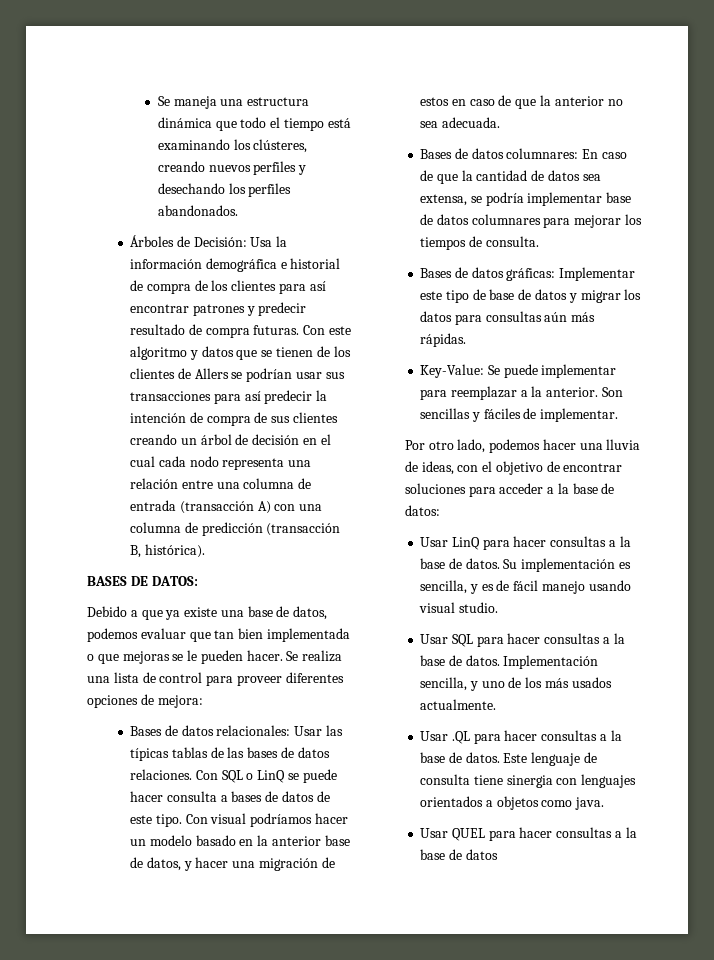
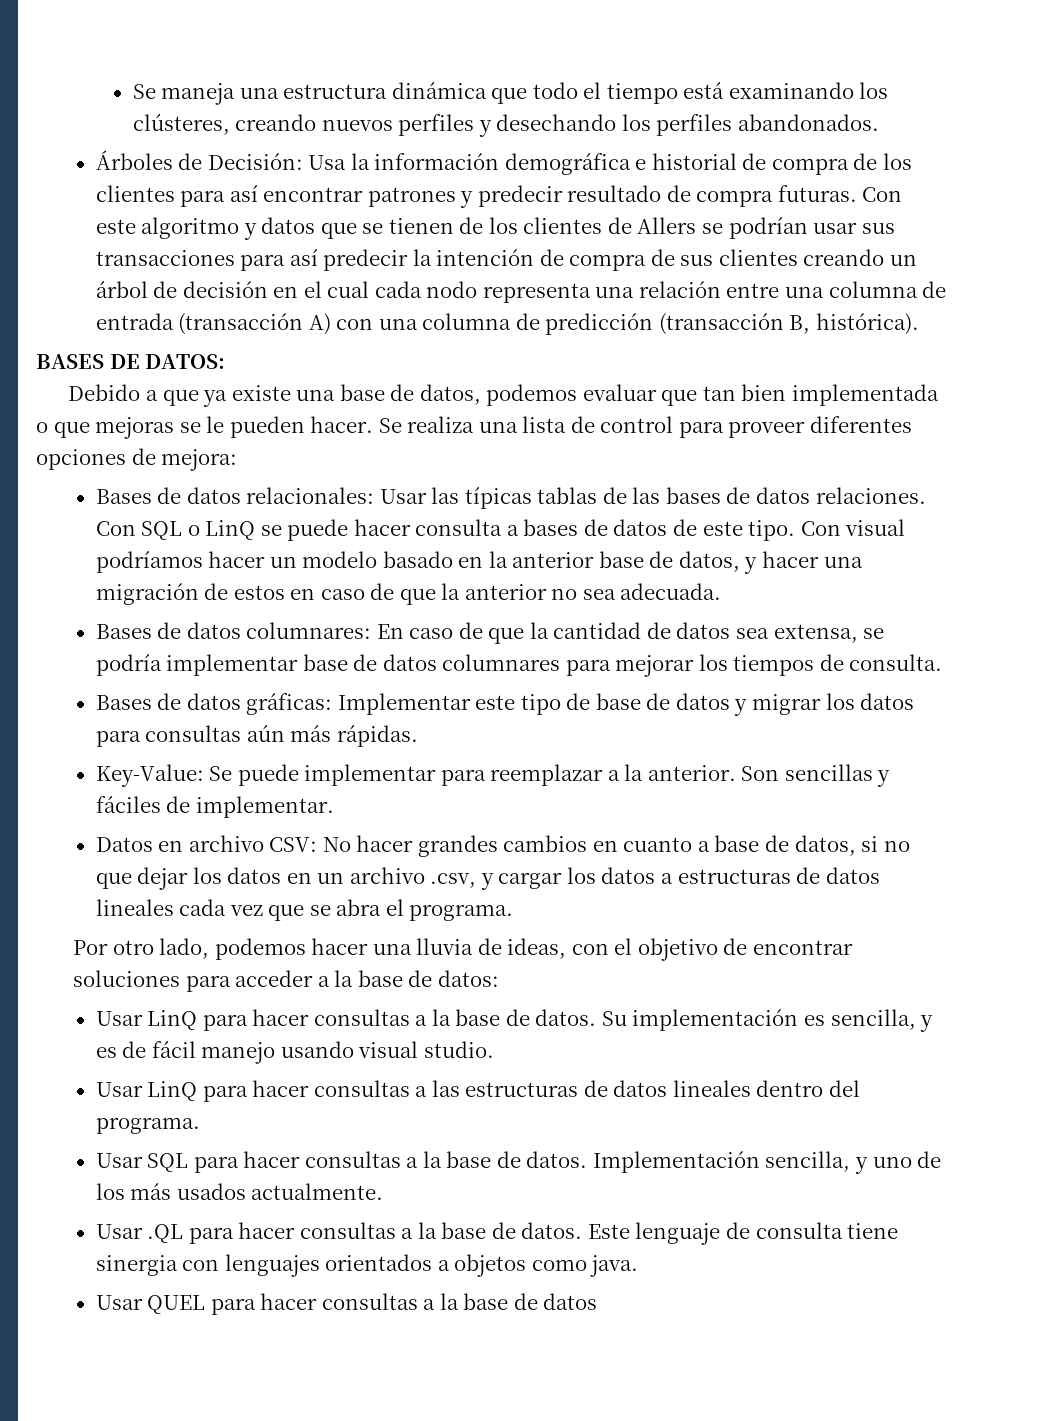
(619, 415) none -> [95,835,910,857] [95,867,880,890] [95,899,514,921] // Datos en archivo CSV: No hacer grandes cambios en cuanto a base de datos, si no que dejar los datos en un archivo .csv, y cargar los datos a estructuras de datos lineales cada vez que se abra el programa.
(498, 607) none -> [95,1080,860,1102] [95,1117,200,1134] // Usar LinQ para hacer consultas a las estructuras de datos lineales dentro del programa.

